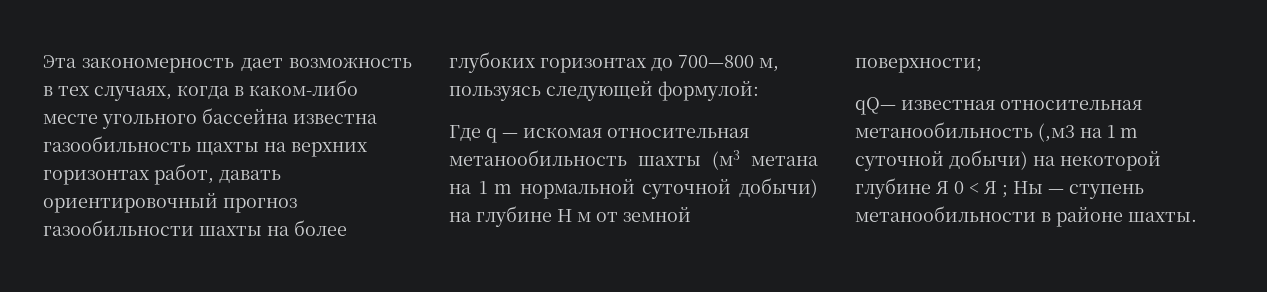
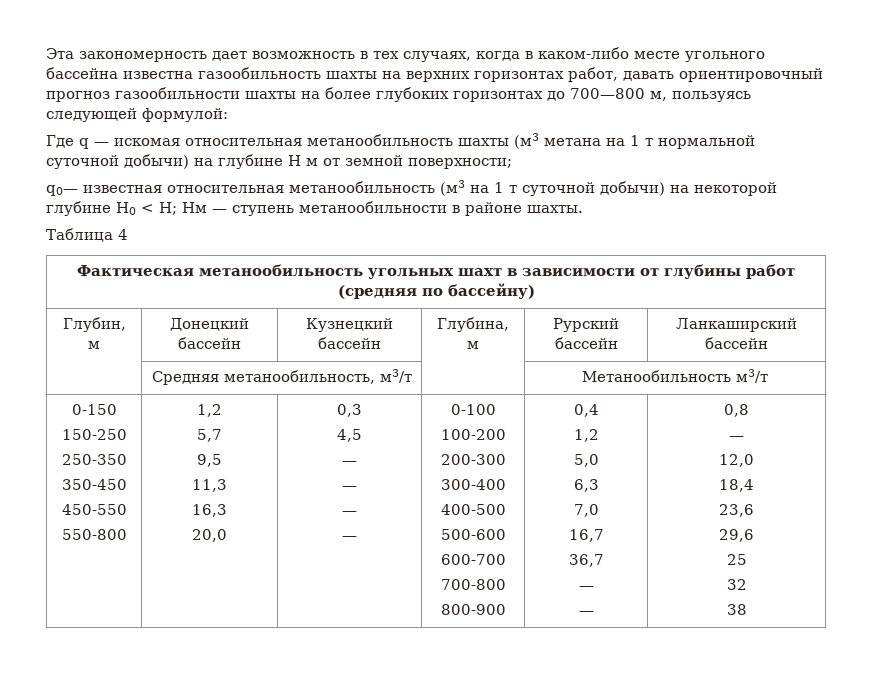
[196,142,259,155] щахты -> [326,71,377,79] шахты
[494,184,513,194] m -> [645,138,653,146] т
[855,97,896,115] qQ— -> [46,185,78,196] q0—
[1038,123,1138,142] (,м3 на 1 m -> [440,180,517,196] (м3 на 1 т
[936,181,1043,198] Я 0 < Я ; Ны -> [116,202,207,215] H0 < H; Нм
(1197, 217) none -> [46,228,128,242] [77,264,795,279] [337,283,535,299] [62,317,126,332] [88,341,100,349] [170,318,249,331] [178,337,241,349] [306,318,393,332] [318,337,381,349] [437,317,509,332] [467,341,479,349] [553,318,619,332] [554,337,618,349] [676,318,797,332] [705,337,768,349] [151,369,412,385] [582,369,768,383] [71,404,117,415] [61,429,127,440] [61,454,127,465] [61,479,127,490] [61,504,127,515] [61,529,127,540] [197,404,222,417] [197,429,222,442] [197,454,222,467] [192,479,227,492] [192,504,227,517] [192,529,227,542] [337,404,362,417] [337,429,362,442] [342,461,357,465] [342,486,357,490] [342,511,357,515] [342,536,357,540] [450,404,496,415] [440,429,506,440] [440,454,506,465] [440,479,506,490] [440,504,506,515] [440,529,506,540] [440,554,506,565] [440,579,506,590] [440,604,506,615] [573,404,599,417] [573,429,599,442] [573,454,599,467] [573,479,599,492] [573,504,599,517] [568,529,604,542] [568,554,604,567] [578,586,594,590] [578,611,594,615] [724,404,749,417] [729,436,744,440] [719,454,754,467] [719,479,754,492] [719,504,754,517] [719,529,754,542] [726,554,747,565] [726,579,747,590] [726,604,747,615] // Таблица 4 // Фактическая метанообильность угольных шахт в зависимости от глубины работ (средняя по бассейну) // Глубин, м | Донецкий бассейн | Кузнецкий бассейн | Глубина, м | Рурский бассейн | Ланкаширский бассейн // | Средняя метанообильность, м3/т | | Метанообильность м3/т // 0-150 // 150-250 // 250-350 // 350-450 // 450-550 // 550-800 | 1,2 // 5,7 // 9,5 // 11,3 // 16,3 // 20,0 | 0,3 // 4,5 // — // — // — // — | 0-100 // 100-200 // 200-300 // 300-400 // 400-500 // 500-600 // 600-700 // 700-800 // 800-900 | 0,4 // 1,2 // 5,0 // 6,3 // 7,0 // 16,7 // 36,7 // — // — | 0,8 // — // 12,0 // 18,4 // 23,6 // 29,6 // 25 // 32 // 38

